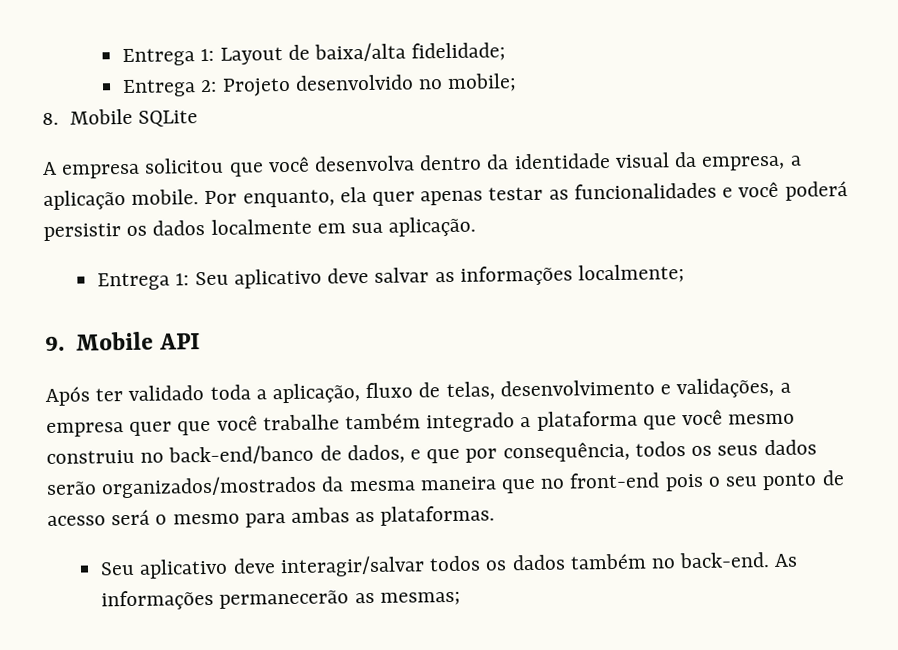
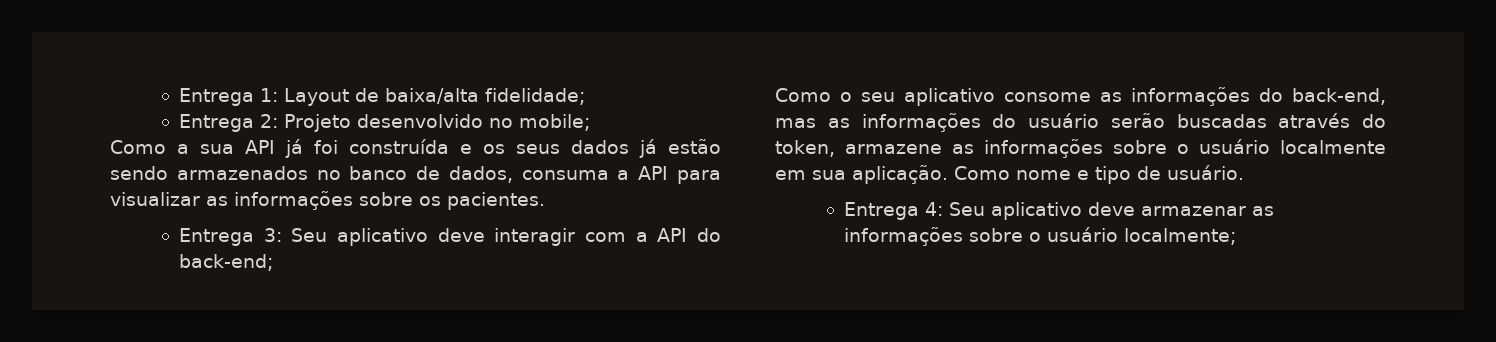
[42,108,199,127] [42,151,802,179] [43,181,848,211] [43,216,477,242] [97,264,685,291] [45,331,200,352] [45,377,791,407] [46,409,796,437] [46,439,817,465] [46,470,845,499] [47,505,496,528] [100,552,799,579] [101,589,461,611] 8. Mobile SQLite // A empresa solicitou que você desenvolva dentro da identidade visual da empresa, a aplicação mobile. Por enquanto, ela quer apenas testar as funcionalidades e você poderá persistir os dados localmente em sua aplicação. // Entrega 1: Seu aplicativo deve salvar as informações localmente; // 9. Mobile API // Após ter validado toda a aplicação, fluxo de telas, desenvolvimento e validações, a empresa quer que você trabalhe também integrado a plataforma que você mesmo construiu no back-end/banco de dados, e que por consequência, todos os seus dados serão organizados/mostrados da mesma maneira que no front-end pois o seu ponto de acesso será o mesmo para ambas as plataformas. // Seu aplicativo deve interagir/salvar todos os dados também no back-end. As informações permanecerão as mesmas; -> [110,139,721,158] [110,166,721,184] [110,191,545,210] [178,228,721,246] [178,254,273,271] [775,87,1386,106] [775,113,1386,132] [775,139,1386,158] [775,165,1244,184] [843,202,1274,220] [843,227,1236,246] Como a sua API já foi construída e os seus dados já estão sendo armazenados no banco de dados, consuma a API para visualizar as informações sobre os pacientes. // Entrega 3: Seu aplicativo deve interagir com a API do back-end; // Como o seu aplicativo consome as informações do back-end, mas as informações do usuário serão buscadas através do token, armazene as informações sobre o usuário localmente em sua aplicação. Como nome e tipo de usuário. // Entrega 4: Seu aplicativo deve armazenar as informações sobre o usuário localmente;

